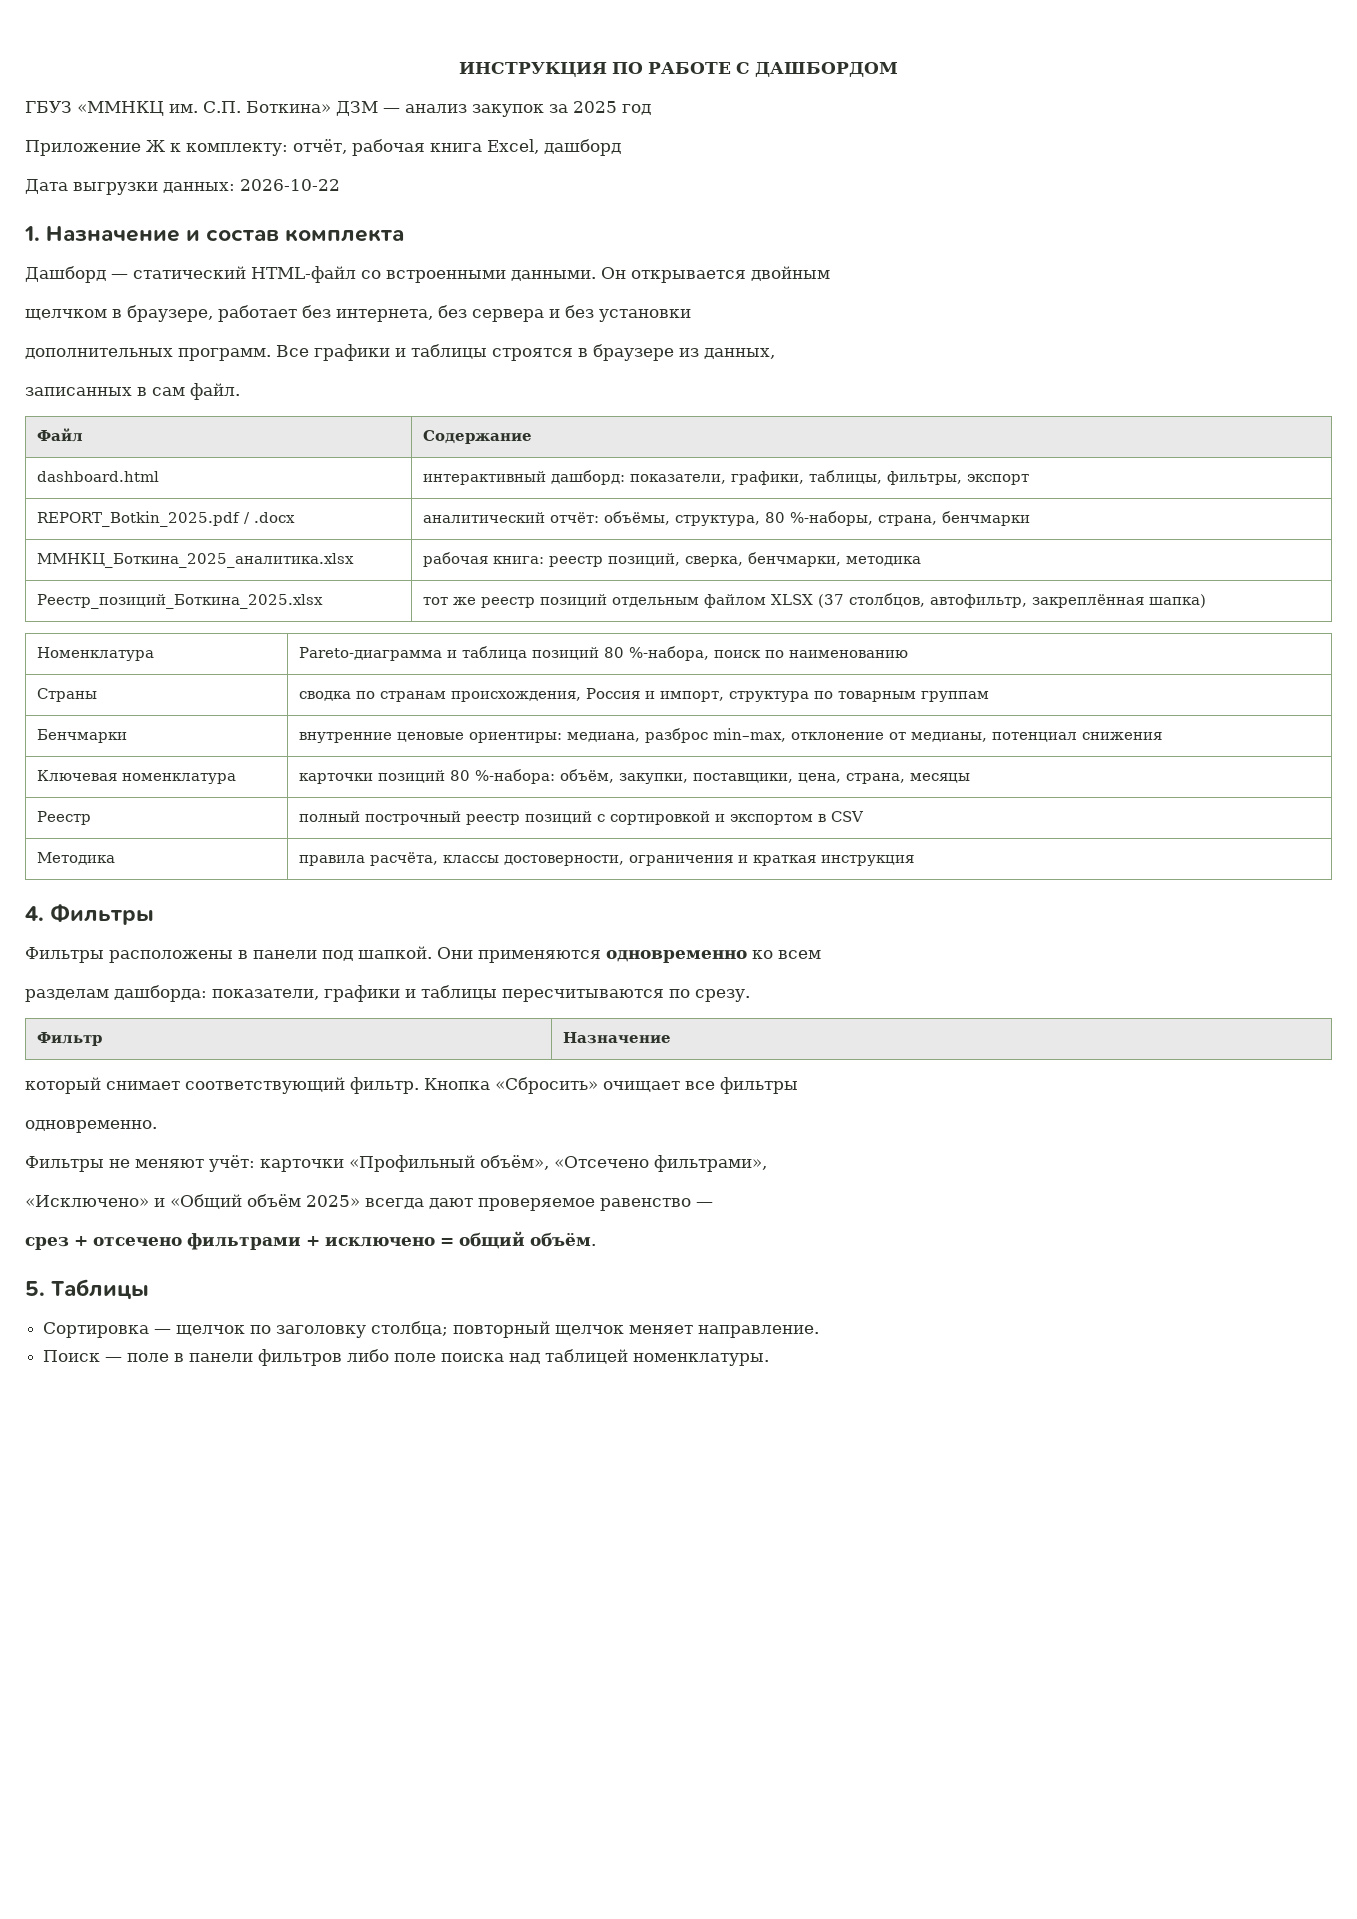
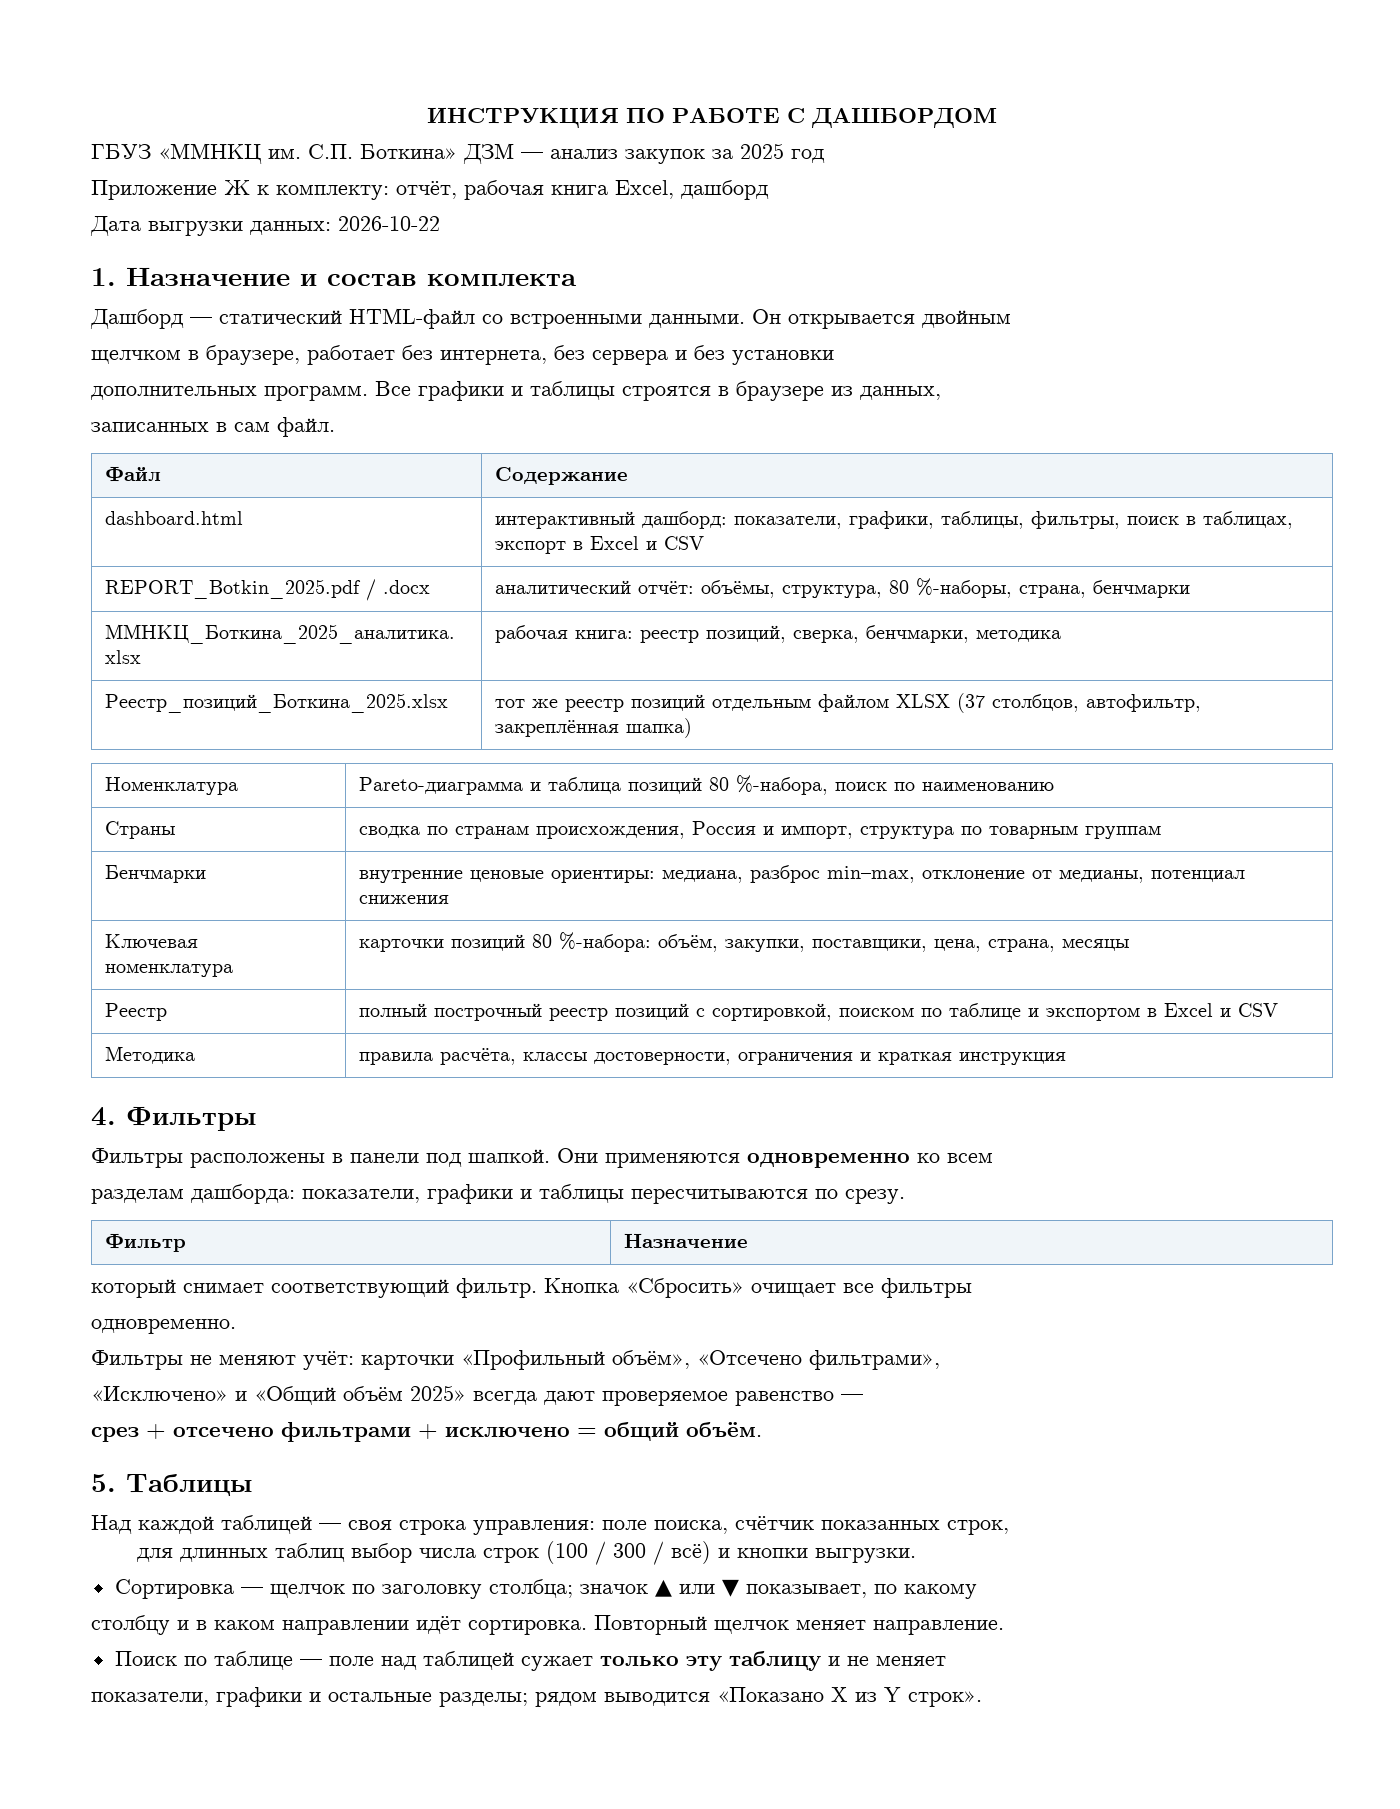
[966,474,1029,485] экспорт -> [1127,511,1294,529] [495,536,705,554] поиск в таблицах, экспорт в Excel и CSV
[609,811,710,825] сортировкой -> [712,1003,1022,1021] сортировкой, поиском по таблице
(826, 818) none -> [1164,1003,1232,1017] Excel и
(150, 1289) none -> [91,1515,1009,1535] [136,1541,916,1565] // Над каждой таблицей — своя строка управления: поле поиска, счётчик показанных строк, // для длинных таблиц выбор числа строк (100 / 300 / всё) и кнопки выгрузки.
[453,1321,820,1338] [43,1349,770,1366] повторный щелчок меняет направление. // Поиск — поле в панели фильтров либо поле поиска над таблицей номенклатуры. -> [579,1579,977,1599] [91,1615,1004,1635] [114,1651,946,1671] [91,1687,982,1707] значок ▲ или ▼ показывает, по какому // столбцу и в каком направлении идёт сортировка. Повторный щелчок меняет направление. // Поиск по таблице — поле над таблицей сужает только эту таблицу и не меняет // показатели, графики и остальные разделы; рядом выводится «Показано X из Y строк».

